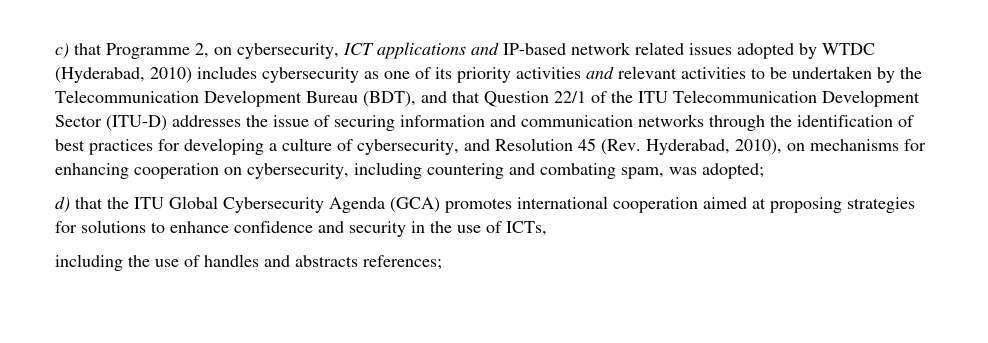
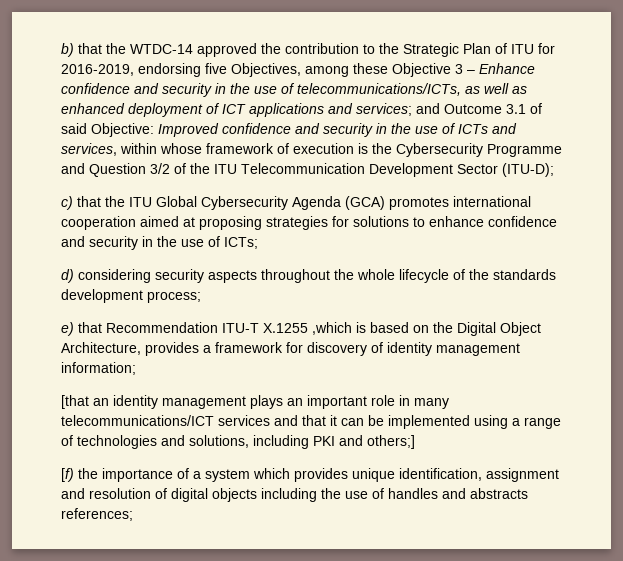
[55,42,875,59] [55,66,922,83] [55,90,586,107] c) that Programme 2, on cybersecurity, ICT applications and IP-based network related issues adopted by WTDC (Hyderabad, 2010) includes cybersecurity as one of its priority activities and relevant activities to be undertaken by the Telecommunication Development Bureau (BDT), and that Question 22/1 -> [61,43,555,57] [61,63,535,77] [61,83,527,97] [61,103,542,117] [61,123,517,137] [61,143,562,157] [61,163,170,177] b) that the WTDC-14 approved the contribution to the Strategic Plan of ITU for 2016-2019, endorsing five Objectives, among these Objective 3 – Enhance confidence and security in the use of telecommunications/ICTs, as well as enhanced deployment of ICT applications and services; and Outcome 3.1 of said Objective: Improved confidence and security in the use of ICTs and services, within whose framework of execution is the Cybersecurity Programme and Question 3/2
[106,114,914,131] [55,138,926,155] [55,162,764,179] [55,196,70,213] (ITU-D) addresses the issue of securing information and communication networks through the identification of best practices for developing a culture of cybersecurity, and Resolution 45 (Rev. Hyderabad, 2010), on mechanisms for enhancing cooperation on cybersecurity, including countering and combating spam, was adopted; // d) -> [502,163,554,177] [61,196,73,210] (ITU-D); // c)
[506,221,547,236] ICTs, // -> [224,237,258,249] [61,269,556,283] [61,289,201,303] [61,322,541,336] [61,342,520,356] [61,362,136,375] [61,395,449,409] [61,415,561,429] [61,435,415,449] [61,468,559,482] [61,488,257,502] ICTs; // d) considering security aspects throughout the whole lifecycle of the standards development process; // e) that Recommendation ITU-T X.1255 ,which is based on the Digital Object Architecture, provides a framework for discovery of identity management information; // [that an identity management plays an important role in many telecommunications/ICT services and that it can be implemented using a range of technologies and solutions, including PKI and others;] // [f) the importance of a system which provides unique identification, assignment and resolution of digital objects

